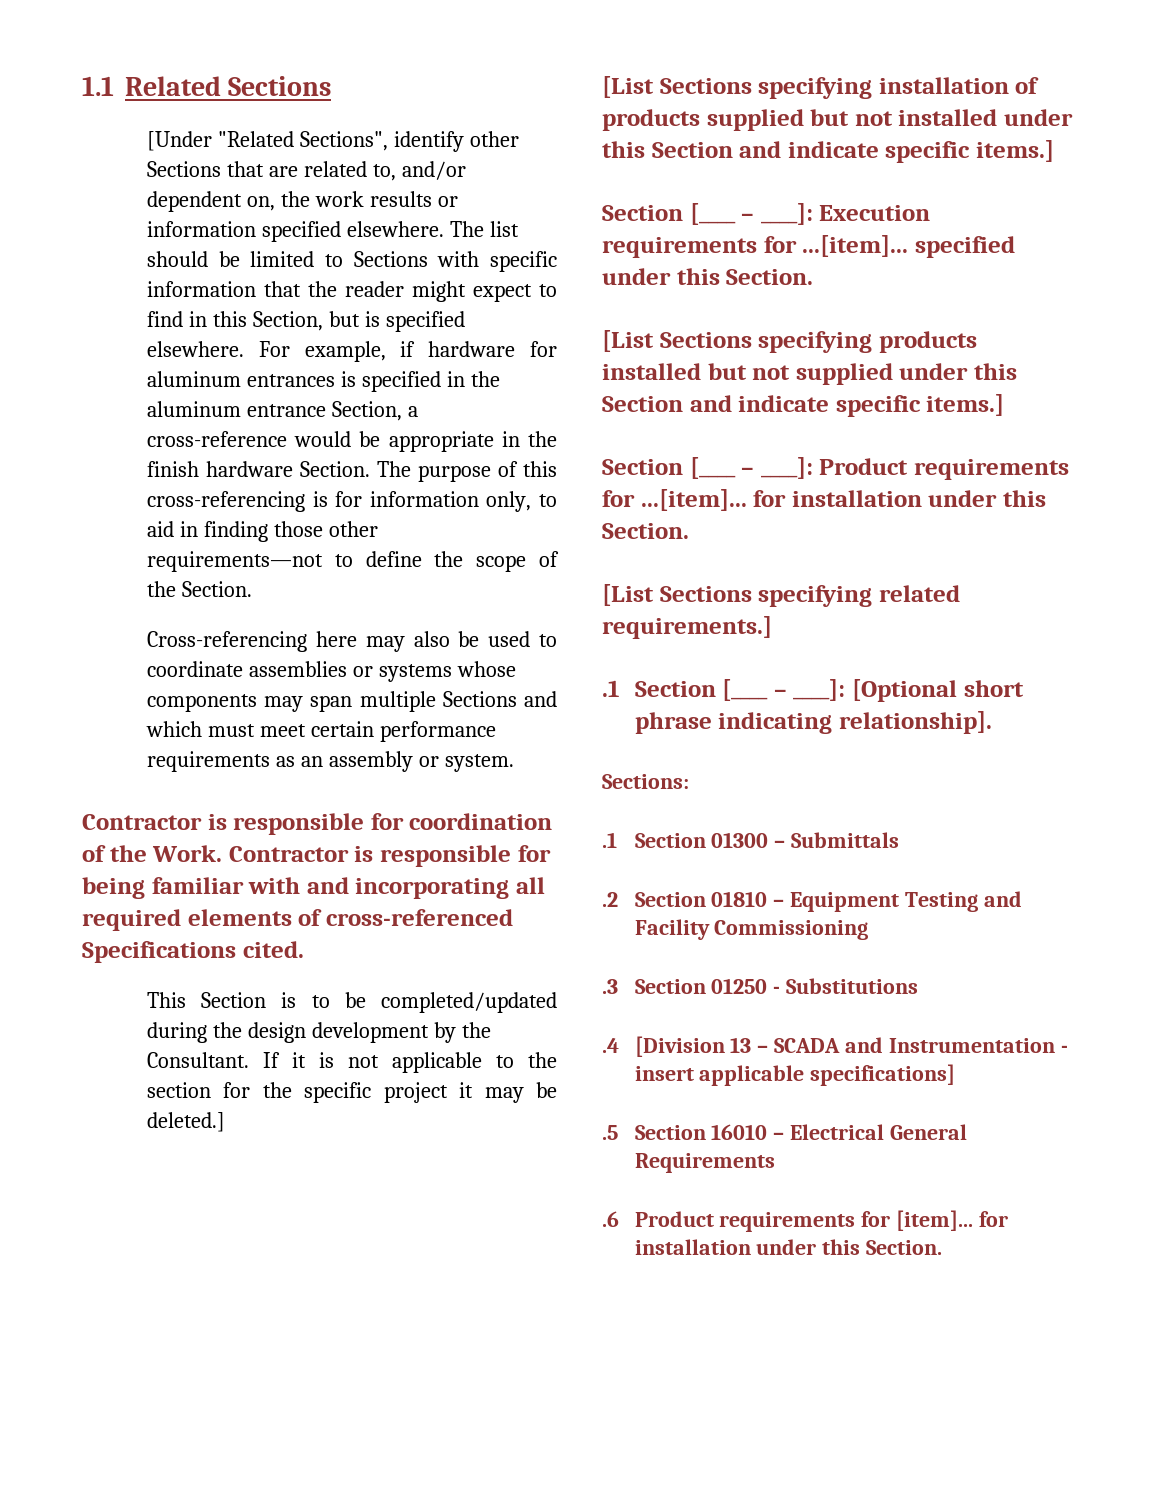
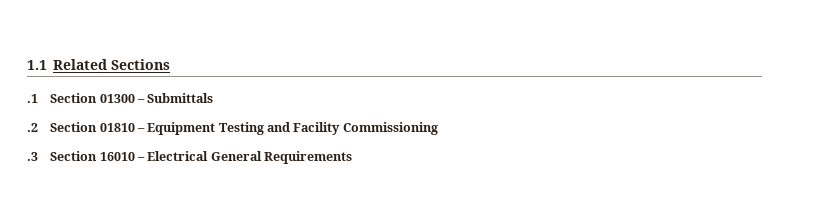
[146,131,519,152] [146,161,466,181] [146,191,458,212] [146,221,519,242] [146,251,557,272] [146,281,557,302] [146,311,465,332] [146,341,557,362] [146,371,500,392] [146,401,418,421] [146,431,557,452] [146,461,557,482] [146,491,557,512] [146,521,378,542] [146,551,559,572] [146,581,252,597] [146,631,557,652] [146,661,516,682] [146,691,557,712] [145,721,496,742] [146,751,514,772] [82,813,553,835] [82,845,551,867] [82,877,546,899] [82,909,513,931] [82,941,304,963] [146,992,557,1013] [146,1022,491,1043] [146,1052,557,1073] [146,1082,557,1103] [146,1112,225,1132] [602,76,1040,99] [602,109,1074,131] [602,140,1055,163] [602,203,931,225] [602,235,1015,258] [602,268,814,285] [602,330,977,353] [602,363,1018,385] [602,394,1005,417] [602,457,1070,480] [602,489,1047,511] [602,523,689,539] [602,584,960,607] [602,616,772,639] [602,679,1024,702] [634,711,992,734] [602,774,689,789] // [Under "Related Sections", identify other Sections that are related to, and/or dependent on, the work results or information specified elsewhere. The list should be limited to Sections with specific information that the reader might expect to find in this Section, but is specified elsewhere. For example, if hardware for aluminum entrances is specified in the aluminum entrance Section, a cross-reference would be appropriate in the finish hardware Section. The purpose of this cross-referencing is for information only, to aid in finding those other requirements—not to define the scope of the Section. // Cross-referencing here may also be used to coordinate assemblies or systems whose components may span multiple Sections and which must meet certain performance requirements as an assembly or system. // Contractor is responsible for coordination of the Work. Contractor is responsible for being familiar with and incorporating all required elements of cross-referenced Specifications cited. // This Section is to be completed/updated during the design development by the Consultant. If it is not applicable to the section for the specific project it may be deleted.] // [List Sections specifying installation of products supplied but not installed under this Section and indicate specific items.] // Section [____ – ____]: Execution requirements for ...[item]... specified under this Section. // [List Sections specifying products installed but not supplied under this Section and indicate specific items.] // Section [____ – ____]: Product requirements for ...[item]... for installation under this Section. // [List Sections specifying related requirements.] // .1 Section [____ – ____]: [Optional short phrase indicating relationship]. // Sections: -> (171, 64) none
[711,978,919,994] [602,1036,1069,1057] [634,1064,956,1086] [602,1125,706,1140] 01250 - Substitutions // .4 [Division 13 – SCADA and Instrumentation - insert applicable specifications] // .5 Section -> (98, 156) none
[602,1210,1009,1232] [634,1239,943,1255] // .6 Product requirements for [item]... for installation under this Section. -> (353, 157) none

